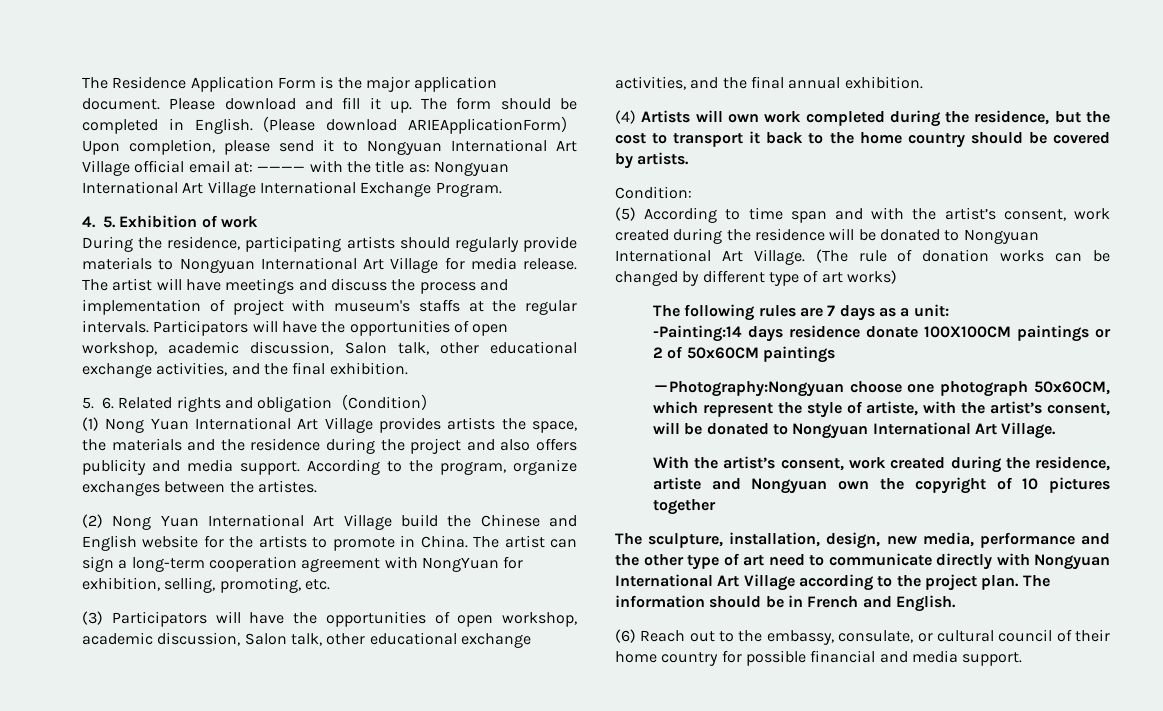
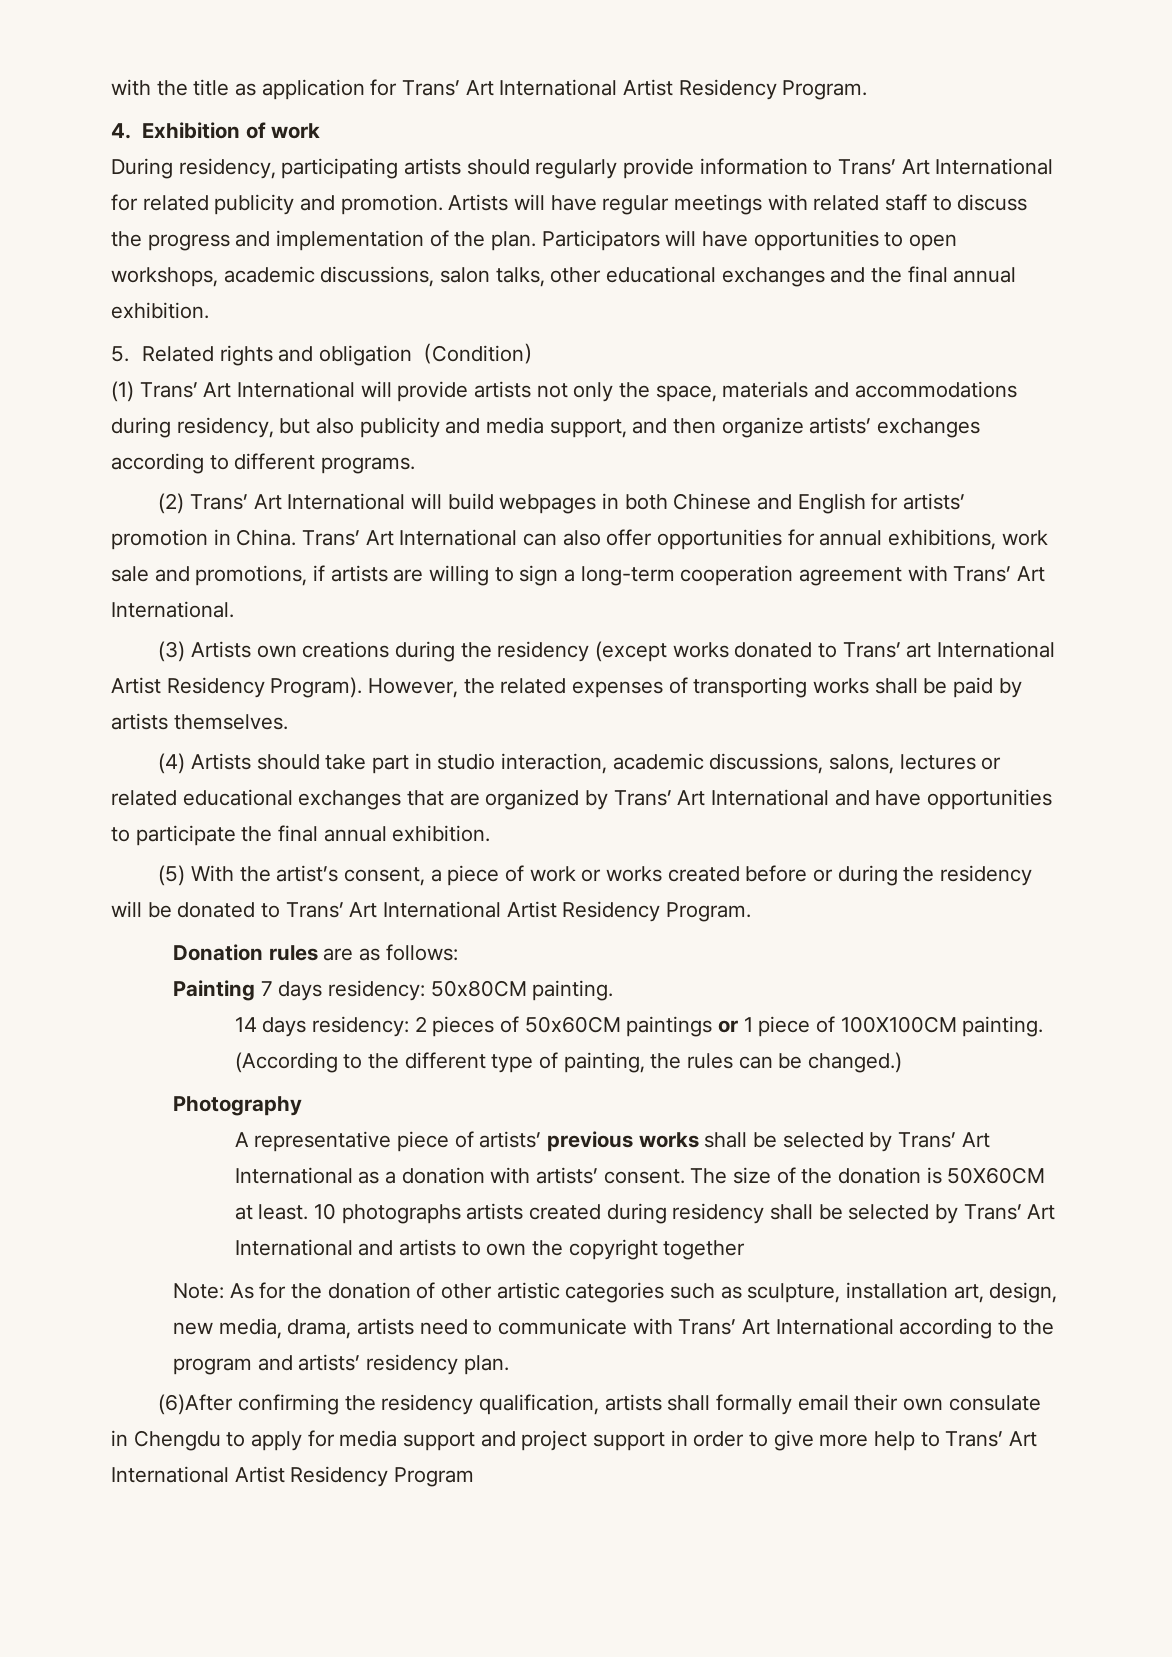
[82,76,498,92] [82,97,578,113] [82,116,577,134] [82,139,577,155] [82,160,509,176] [82,181,432,197] The Residence Application Form is the major application document. Please download and fill it up. The form should be completed in English.（Please download ARIEApplicationForm）Upon completion, please send it to Nongyuan International Art Village official email at: ———— with the title as: Nongyuan International Art Village International Exchange -> [111,79,777,100] with the title as application for Trans’ Art International Artist Residency
[103,216,116,228] 5. -> (131, 131) none
[138,236,241,250] the residence, -> [178,158,276,179] residency,
[82,257,577,273] [82,278,327,294] materials to Nongyuan International Art Village for media release. The artist will have meetings and -> [699,158,1054,175] [111,194,952,215] information to Trans’ Art International for related publicity and promotion. Artists will have regular meetings with related staff to
[419,282,476,294] process -> [147,234,230,251] progress
[232,299,577,315] [82,320,509,336] [82,341,578,357] [82,362,326,378] project with museum's staffs at the regular intervals. Participators will have the opportunities of open workshop, academic discussion, Salon talk, other educational exchange activities, and the final -> [454,230,958,251] [111,266,1017,287] the plan. Participators will have opportunities to open workshops, academic discussions, salon talks, other educational exchanges and the final annual
[102,397,114,409] 6. -> (129, 354) none
[105,417,496,433] Nong Yuan International Art Village provides artists -> [139,381,614,402] Trans’ Art International will provide artists not only
[82,439,106,451] the -> (717, 393) none
[220,438,578,454] [82,459,577,475] [82,480,317,496] [82,514,577,530] [82,535,577,551] the residence during the project and also offers publicity and media support. According to the program, organize exchanges between the artistes. // (2) Nong Yuan International Art Village build the Chinese and English website for the artists to promote in China. The artist can -> [854,381,1017,398] [111,417,981,438] [111,453,416,474] [158,493,965,514] [111,529,1048,550] [111,565,514,586] accommodations during residency, but also publicity and media support, and then organize artists’ exchanges according to different programs. // (2) Trans’ Art International will build webpages in both Chinese and English for artists’ promotion in China. Trans’ Art International can also offer opportunities for annual exhibitions, work sale and promotions, if artists are willing to
[421,556,524,572] [82,577,330,593] [82,611,577,627] [82,632,531,648] [615,76,923,90] [615,110,1110,127] [615,131,1110,148] [615,152,690,169] [615,186,692,199] [615,207,1110,223] [615,228,1039,244] [615,249,1110,265] [615,270,897,286] [652,304,949,321] [652,325,1111,342] [652,346,835,363] [652,381,1110,397] [652,401,1110,418] [652,422,1057,439] [652,456,1110,473] [652,477,1110,494] [652,499,716,515] [615,532,1110,549] [615,553,1110,570] [615,574,1050,591] [615,595,956,612] [615,629,1110,645] [615,650,1023,666] NongYuan for exhibition, selling, promoting, etc. // (3) Participators will have the opportunities of open workshop, academic discussion, Salon talk, other educational exchange activities, and the final annual exhibition. // (4) Artists will own work completed during the residence, but the cost to transport it back to the home country should be covered by artists. // Condition: // (5) According to time span and with the artist’s consent, work created during the residence will be donated to Nongyuan International Art Village. (The rule of donation works can be changed by different type of art works) // The following rules are 7 days as a unit: // -Painting:14 days residence donate 100X100CM paintings or 2 of 50x60CM paintings // －Photography:Nongyuan choose one photograph 50x60CM, which represent the style of artiste, with the artist’s consent, will be donated to Nongyuan International Art Village. // With the artist’s consent, work created during the residence, artiste and Nongyuan own the copyright of 10 pictures together // The sculpture, installation, design, new media, performance and the other type of art need to communicate directly with Nongyuan International Art Village according to the project plan. The information should be in French and English. // (6) Reach out to the embassy, consulate, or cultural council of their home country for possible financial and media support. -> [953,566,1046,582] [111,601,234,618] [158,641,1055,662] [111,677,1022,698] [111,713,288,730] [158,753,1002,774] [111,789,1053,810] [111,825,491,846] [158,865,1032,886] [111,901,752,922] [172,944,458,961] [172,980,614,1001] [234,1016,1044,1037] [234,1052,903,1073] [172,1096,302,1116] [234,1131,990,1152] [234,1167,1046,1184] [234,1203,1056,1224] [234,1239,746,1260] [172,1282,1058,1303] [172,1318,1054,1339] [172,1354,509,1375] [158,1394,1041,1415] [111,1430,1038,1451] [111,1466,475,1487] Trans’ Art International. // (3) Artists own creations during the residency (except works donated to Trans’ art International Artist Residency Program). However, the related expenses of transporting works shall be paid by artists themselves. // (4) Artists should take part in studio interaction, academic discussions, salons, lectures or related educational exchanges that are organized by Trans’ Art International and have opportunities to participate the final annual exhibition. // (5) With the artist’s consent, a piece of work or works created before or during the residency will be donated to Trans’ Art International Artist Residency Program. // Donation rules are as follows: // Painting 7 days residency: 50x80CM painting. // 14 days residency: 2 pieces of 50x60CM paintings or 1 piece of 100X100CM painting. (According to the different type of painting, the rules can be changed.) // Photography // A representative piece of artists’ previous works shall be selected by Trans’ Art International as a donation with artists’ consent. The size of the donation is 50X60CM at least. 10 photographs artists created during residency shall be selected by Trans’ Art International and artists to own the copyright together // Note: As for the donation of other artistic categories such as sculpture, installation art, design, new media, drama, artists need to communicate with Trans’ Art International according to the program and artists’ residency plan. // (6)After confirming the residency qualification, artists shall formally email their own consulate in Chengdu to apply for media support and project support in order to give more help to Trans’ Art International Artist Residency Program

